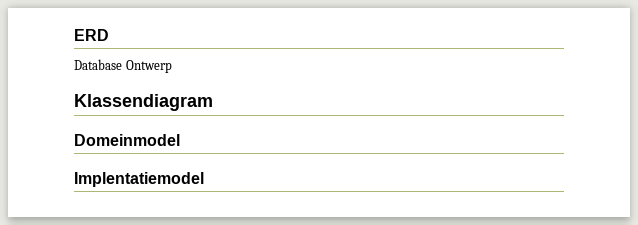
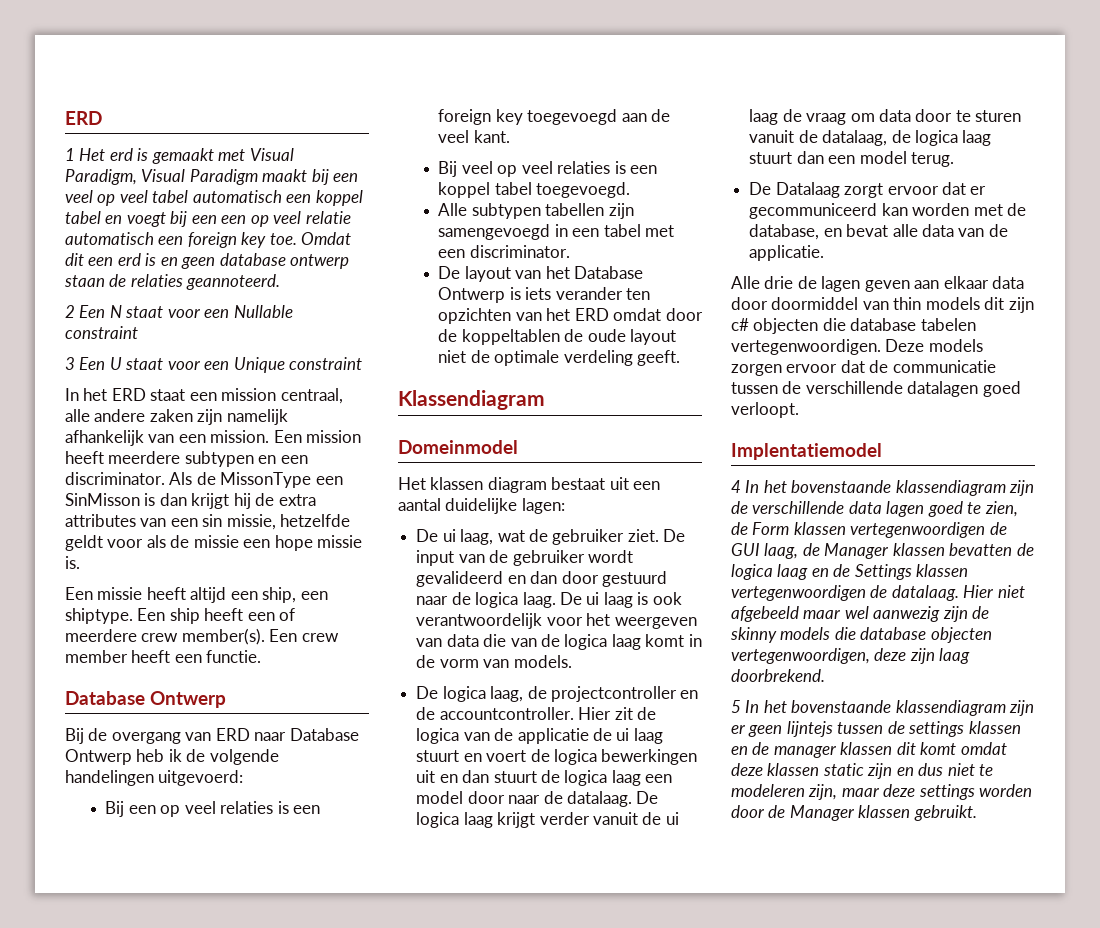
[74,59,172,73] [74,94,213,111] [74,134,180,146] [74,172,204,187] Database Ontwerp // Klassendiagram // Domeinmodel // Implentatiemodel -> [65,148,294,164] [65,169,359,185] [65,190,363,206] [65,211,351,227] [65,232,352,248] [65,253,350,269] [64,274,281,290] [65,305,293,318] [65,326,138,339] [65,357,363,373] [65,388,343,404] [65,409,288,425] [65,430,362,446] [65,451,308,467] [65,472,343,488] [65,493,316,509] [65,514,351,530] [65,535,363,551] [65,556,80,569] [65,587,328,603] [65,608,296,624] [65,628,339,645] [65,650,262,663] [65,691,227,708] [65,728,359,744] [65,749,279,765] [65,770,244,786] [105,801,321,817] [438,109,671,125] [438,130,510,143] [438,161,658,177] [438,182,631,198] [438,203,634,219] [438,224,675,240] [438,245,570,258] [438,266,644,282] [438,287,651,303] [438,308,703,324] [438,329,677,345] [438,350,681,366] [398,390,545,410] [398,440,518,454] [398,477,661,493] [398,498,565,514] [416,529,686,545] [416,550,633,566] [416,571,667,587] [416,592,682,608] [416,613,697,629] [416,634,702,650] [416,655,572,668] [416,686,699,702] [416,707,656,720] [416,728,663,744] [416,749,698,765] [416,770,673,786] [416,791,659,807] [416,812,679,828] [749,109,1022,125] [749,130,992,146] [749,151,954,167] [749,182,987,198] [749,203,1026,219] [749,224,1008,240] [749,245,825,261] [731,276,1025,292] [731,297,1034,313] [731,318,976,334] [731,339,983,355] [731,360,996,376] [731,381,1021,397] [731,402,799,418] [731,443,882,460] [731,480,1035,496] [731,501,1018,517] [731,522,1007,538] [731,543,1034,559] [731,564,969,580] [731,585,1025,601] [731,606,990,622] [730,627,992,643] [731,648,971,664] [731,669,825,682] [731,700,1035,716] [731,721,1021,737] [731,742,1007,758] [731,763,994,779] [731,784,1033,800] [731,805,977,821] 1 Het erd is gemaakt met Visual Paradigm, Visual Paradigm maakt bij een veel op veel tabel automatisch een koppel tabel en voegt bij een een op veel relatie automatisch een foreign key toe. Omdat dit een erd is en geen database ontwerp staan de relaties geannoteerd. // 2 Een N staat voor een Nullable constraint // 3 Een U staat voor een Unique constraint // In het ERD staat een mission centraal, alle andere zaken zijn namelijk afhankelijk van een mission. Een mission heeft meerdere subtypen en een discriminator. Als de MissonType een SinMisson is dan krijgt hij de extra attributes van een sin missie, hetzelfde geldt voor als de missie een hope missie is. // Een missie heeft altijd een ship, een shiptype. Een ship heeft een of meerdere crew member(s). Een crew member heeft een functie. // Database Ontwerp // Bij de overgang van ERD naar Database Ontwerp heb ik de volgende handelingen uitgevoerd: // Bij een op veel relaties is een foreign key toegevoegd aan de veel kant. // Bij veel op veel relaties is een koppel tabel toegevoegd. // Alle subtypen tabellen zijn samengevoegd in een tabel met een discriminator. // De layout van het Database Ontwerp is iets verander ten opzichten van het ERD omdat door de koppeltablen de oude layout niet de optimale verdeling geeft. // Klassendiagram // Domeinmodel // Het klassen diagram bestaat uit een aantal duidelijke lagen: // De ui laag, wat de gebruiker ziet. De input van de gebruiker wordt gevalideerd en dan door gestuurd naar de logica laag. De ui laag is ook verantwoordelijk voor het weergeven van data die van de logica laag komt in de vorm van models. // De logica laag, de projectcontroller en de accountcontroller. Hier zit de logica van de applicatie de ui laag stuurt en voert de logica bewerkingen uit en dan stuurt de logica laag een model door naar de datalaag. De logica laag krijgt verder vanuit de ui laag de vraag om data door te sturen vanuit de datalaag, de logica laag stuurt dan een model terug. // De Datalaag zorgt ervoor dat er gecommuniceerd kan worden met de database, en bevat alle data van de applicatie. // Alle drie de lagen geven aan elkaar data door doormiddel van thin models dit zijn c# objecten die database tabelen vertegenwoordigen. Deze models zorgen ervoor dat de communicatie tussen de verschillende datalagen goed verloopt. // Implentatiemodel // 4 In het bovenstaande klassendiagram zijn de verschillende data lagen goed te zien, de Form klassen vertegenwoordigen de GUI laag, de Manager klassen bevatten de logica laag en de Settings klassen vertegenwoordigen de datalaag. Hier niet afgebeeld maar wel aanwezig zijn de skinny models die database objecten vertegenwoordigen, deze zijn laag doorbrekend. // 5 In het bovenstaande klassendiagram zijn er geen lijntejs tussen de settings klassen en de manager klassen dit komt omdat deze klassen static zijn en dus niet te modeleren zijn, maar deze settings worden door de Manager klassen gebruikt.

